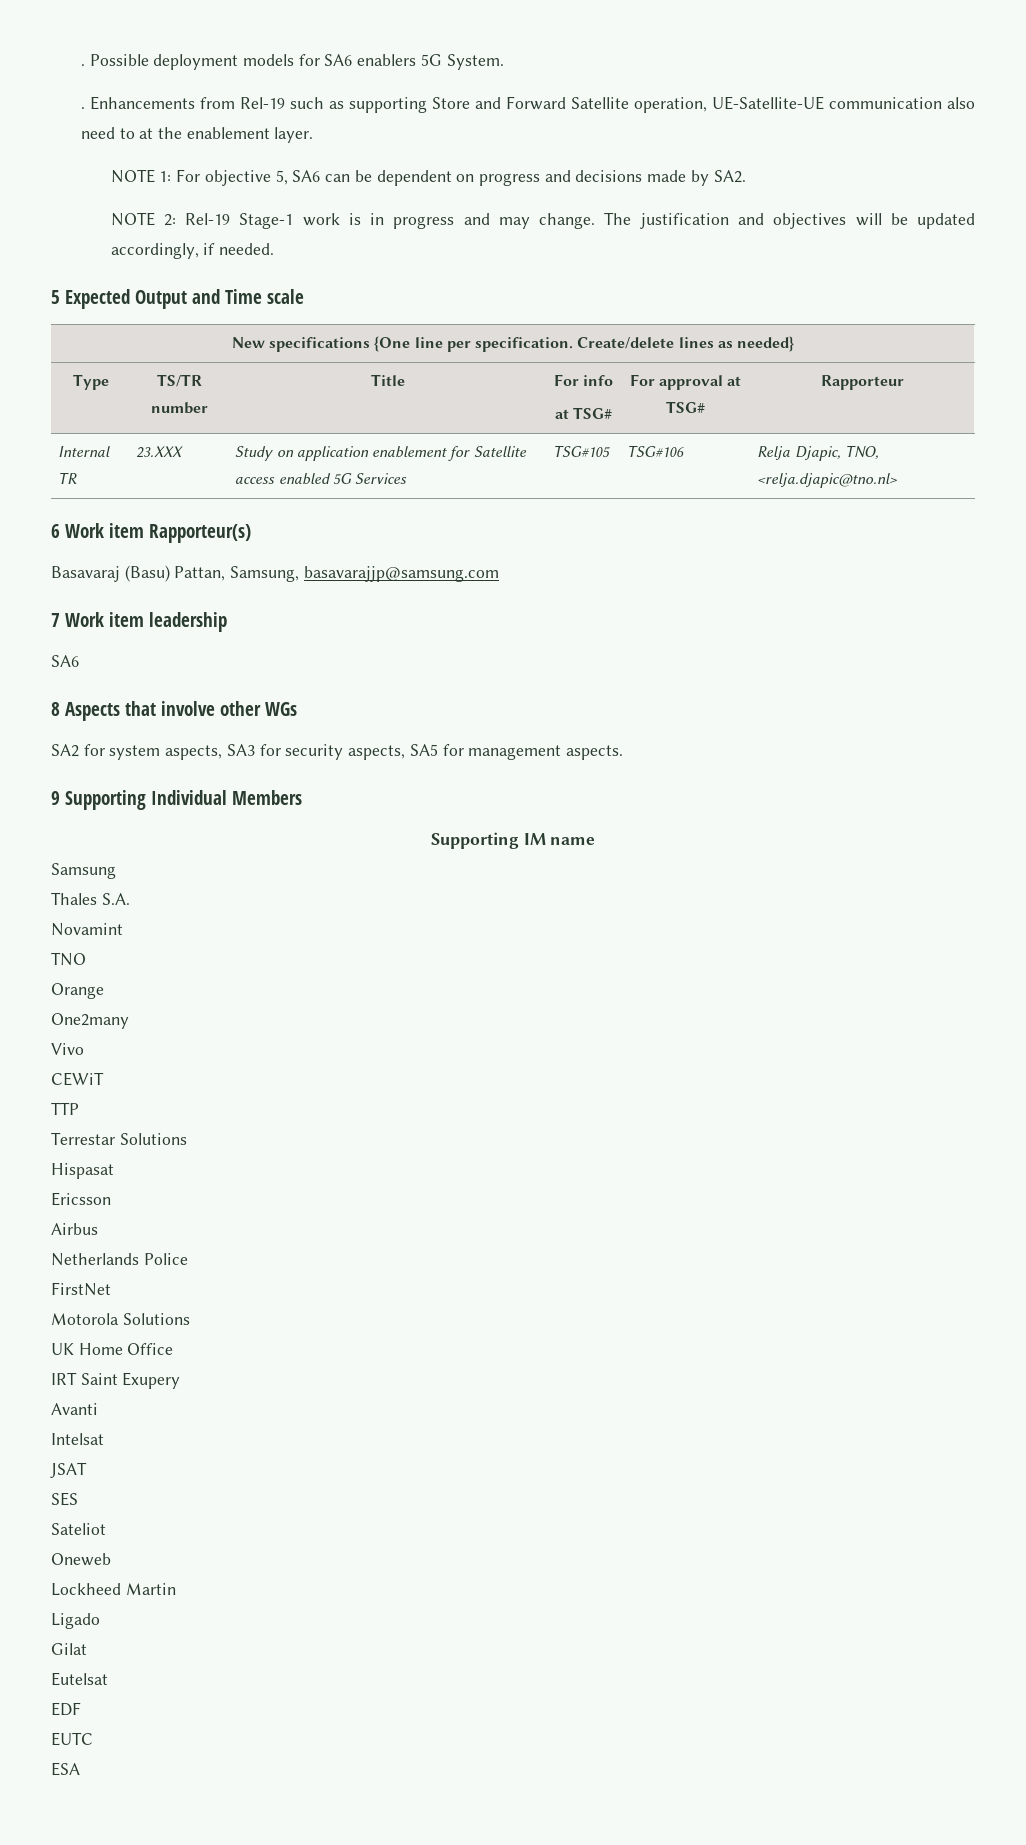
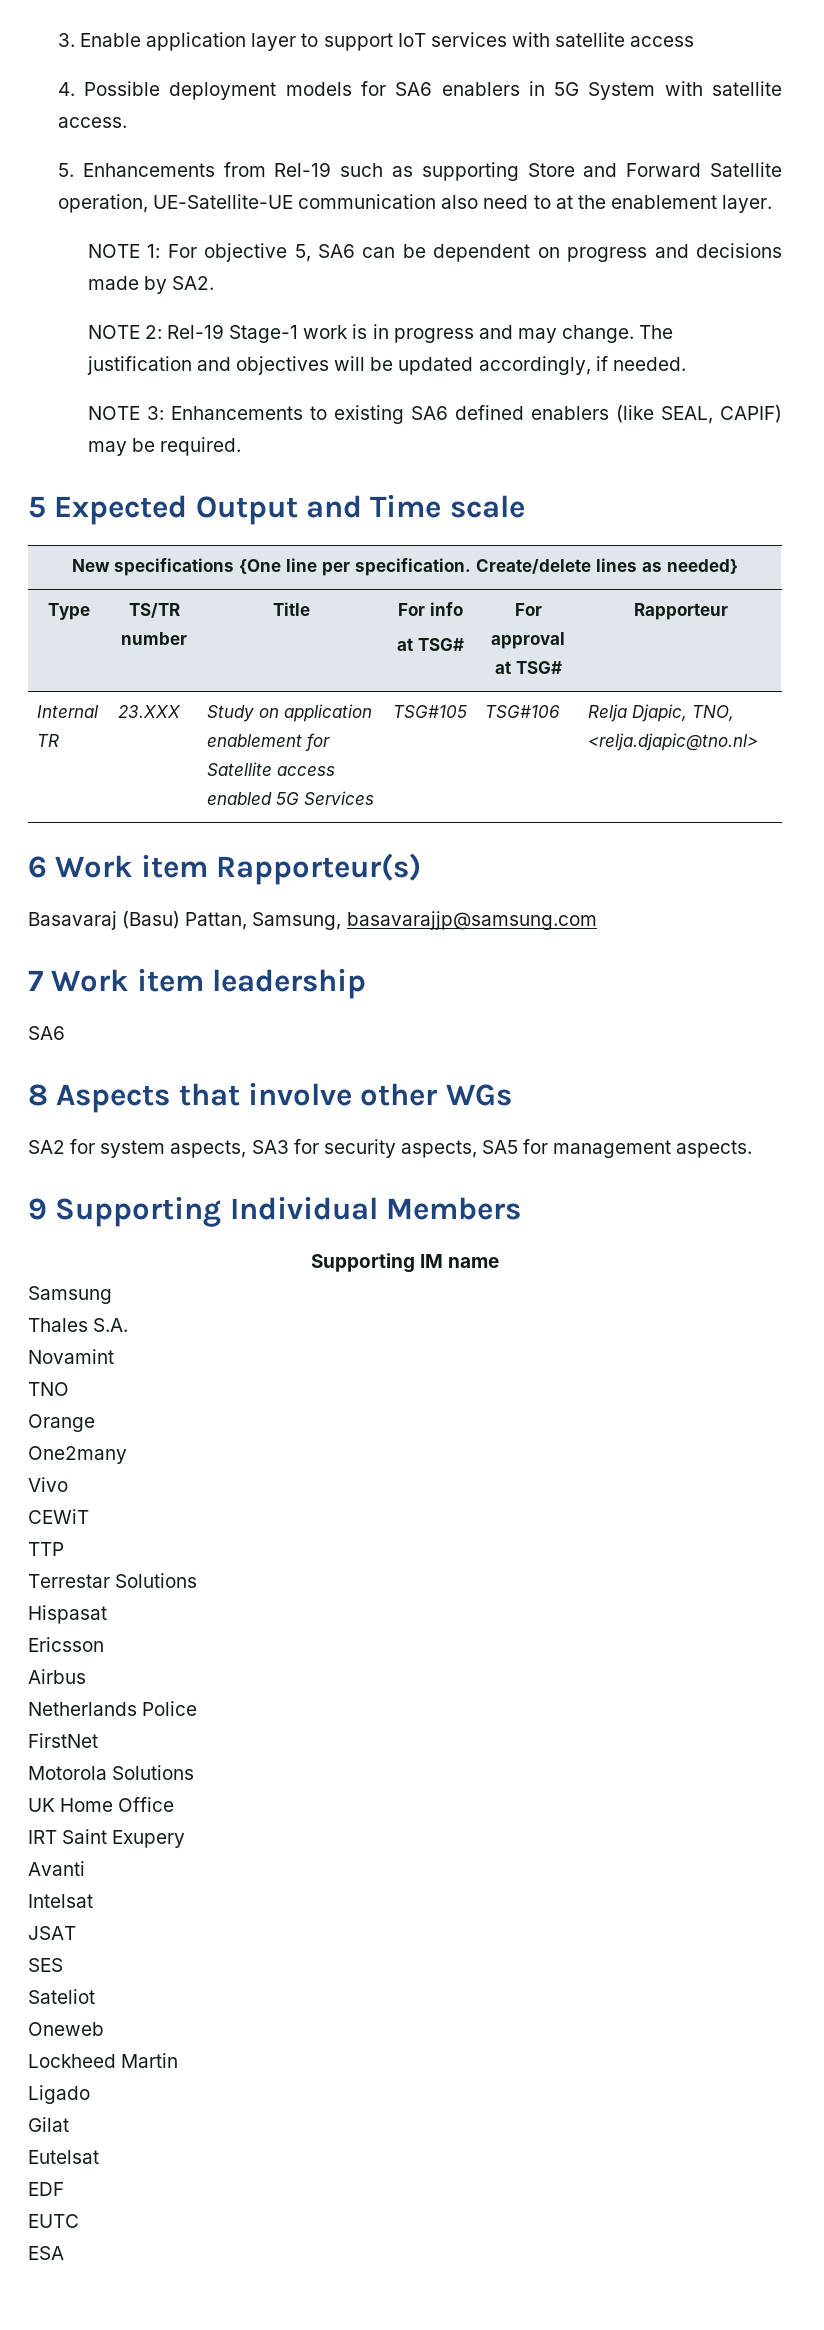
[80,64,85,66] . -> [57,32,695,51] [57,82,75,96] 3. Enable application layer to support IoT services with satellite access // 4.
[420,54,504,70] [80,107,85,109] 5G System. // . -> [528,81,783,100] [57,117,127,128] [57,163,74,177] in 5G System with satellite access. // 5.
(275, 249) none -> [87,405,783,424] [87,437,242,456] // NOTE 3: Enhancements to existing SA6 defined enablers (like SEAL, CAPIF) may be required.

